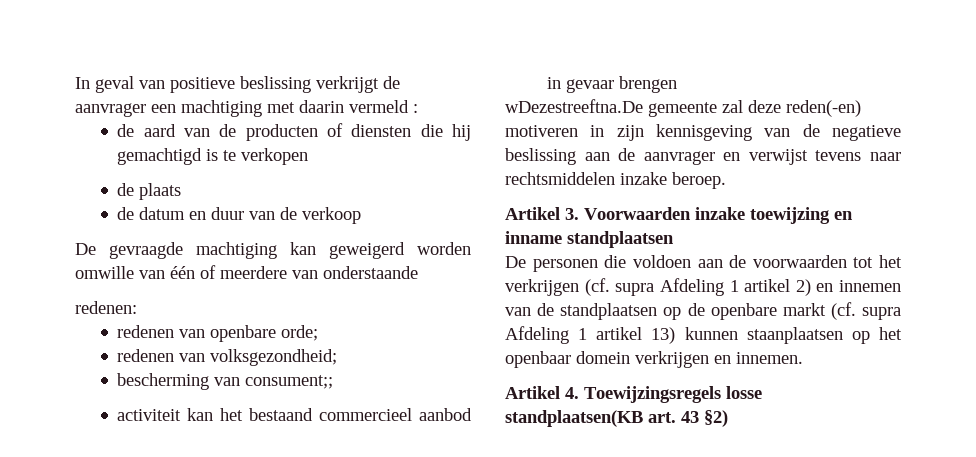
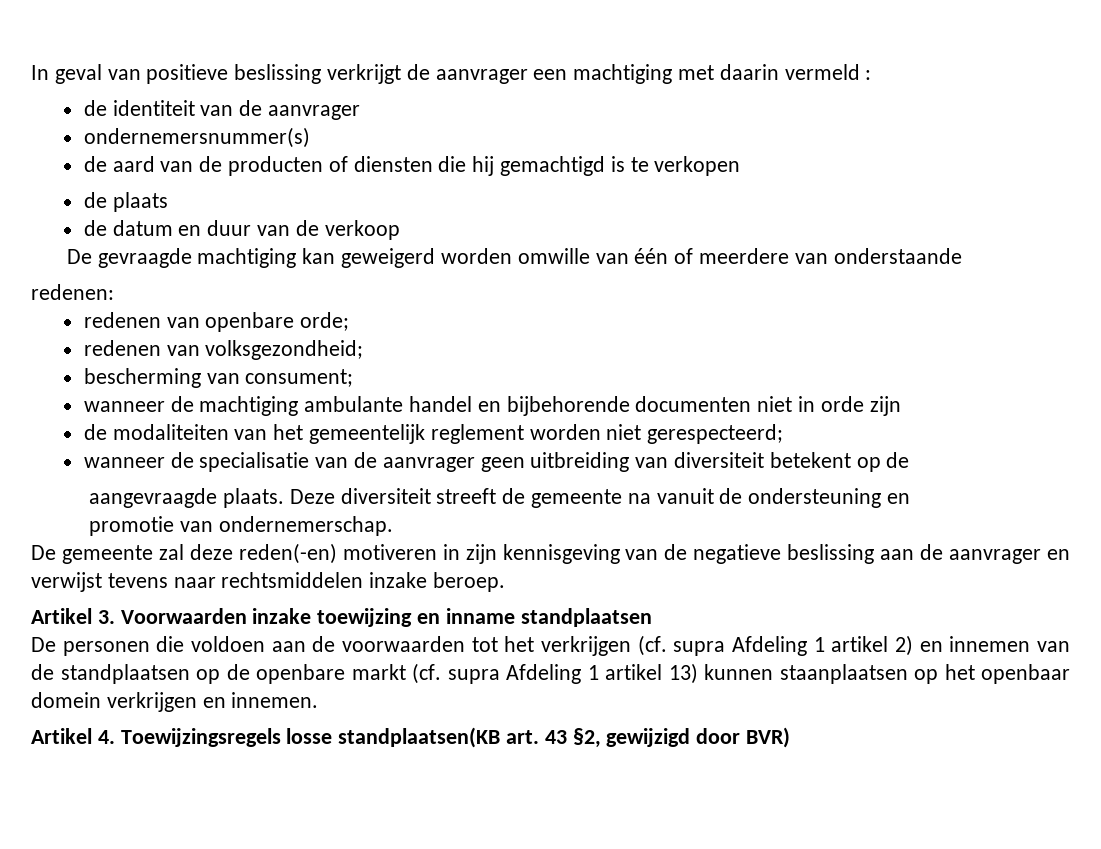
(418, 108) none -> [83,100,360,120] [83,127,310,148] // de identiteit van de aanvrager // ondernemersnummer(s)
[245,375,334,389] [117,408,472,421] [547,76,678,93] [505,99,643,113] consument;; // activiteit kan het bestaand commercieel aanbod in gevaar brengen // wDezestreeftna.De -> [245,369,354,387] [83,396,901,416] [83,424,784,444] [83,452,910,472] [89,488,910,508] [89,516,393,536] [31,545,56,560] consument; // wanneer de machtiging ambulante handel en bijbehorende documenten niet in orde zijn // de modaliteiten van het gemeentelijk reglement worden niet gerespecteerd; // wanneer de specialisatie van de aanvrager geen uitbreiding van diversiteit betekent op de // aangevraagde plaats. Deze diversiteit streeft de gemeente na vanuit de ondersteuning en // promotie van ondernemerschap. // De
[704,410,728,427] §2) -> [572,727,791,748] §2, gewijzigd door BVR)

